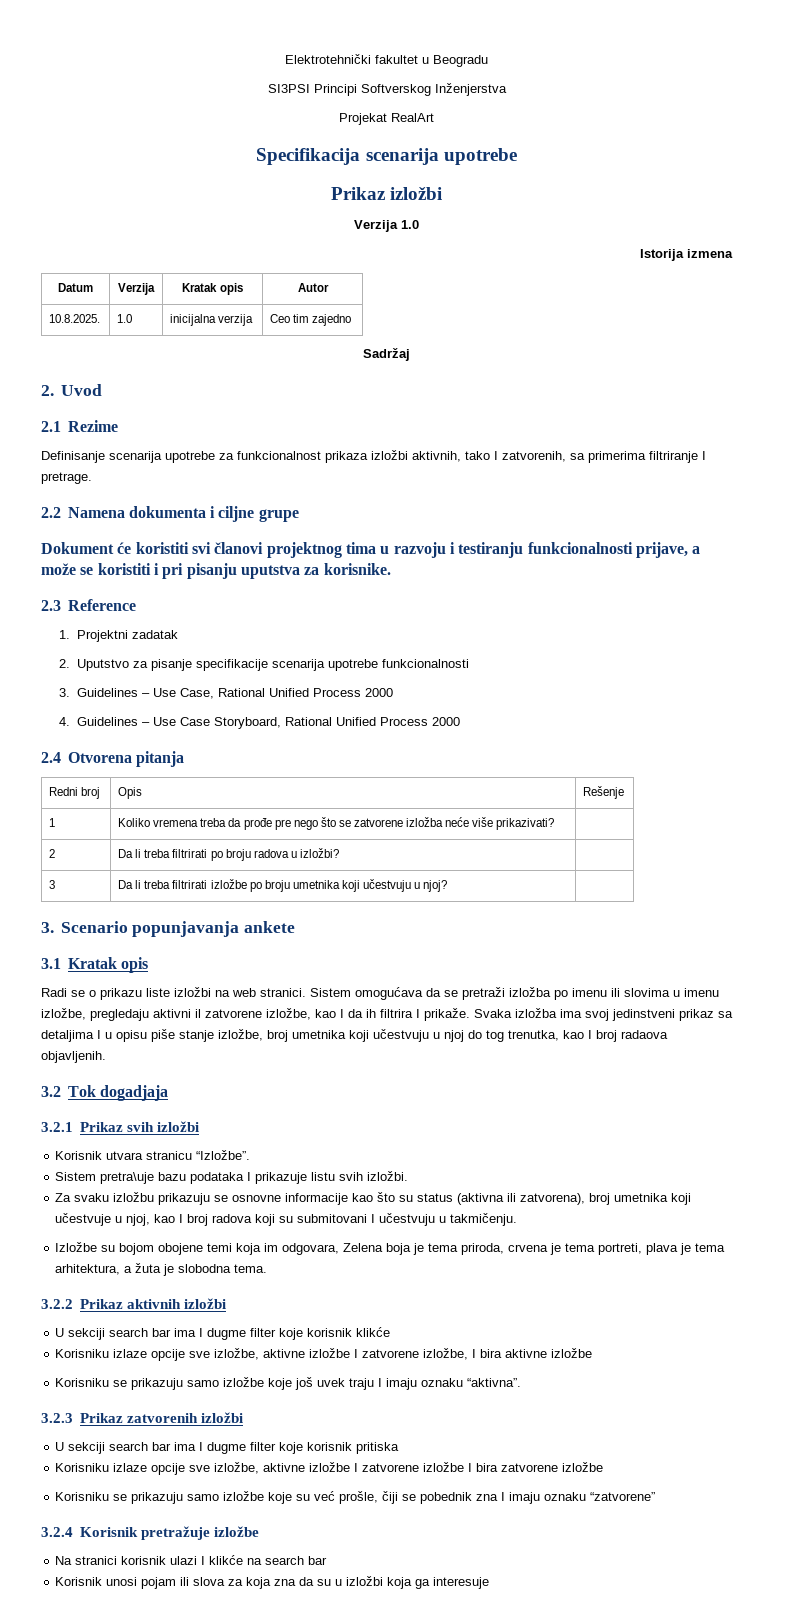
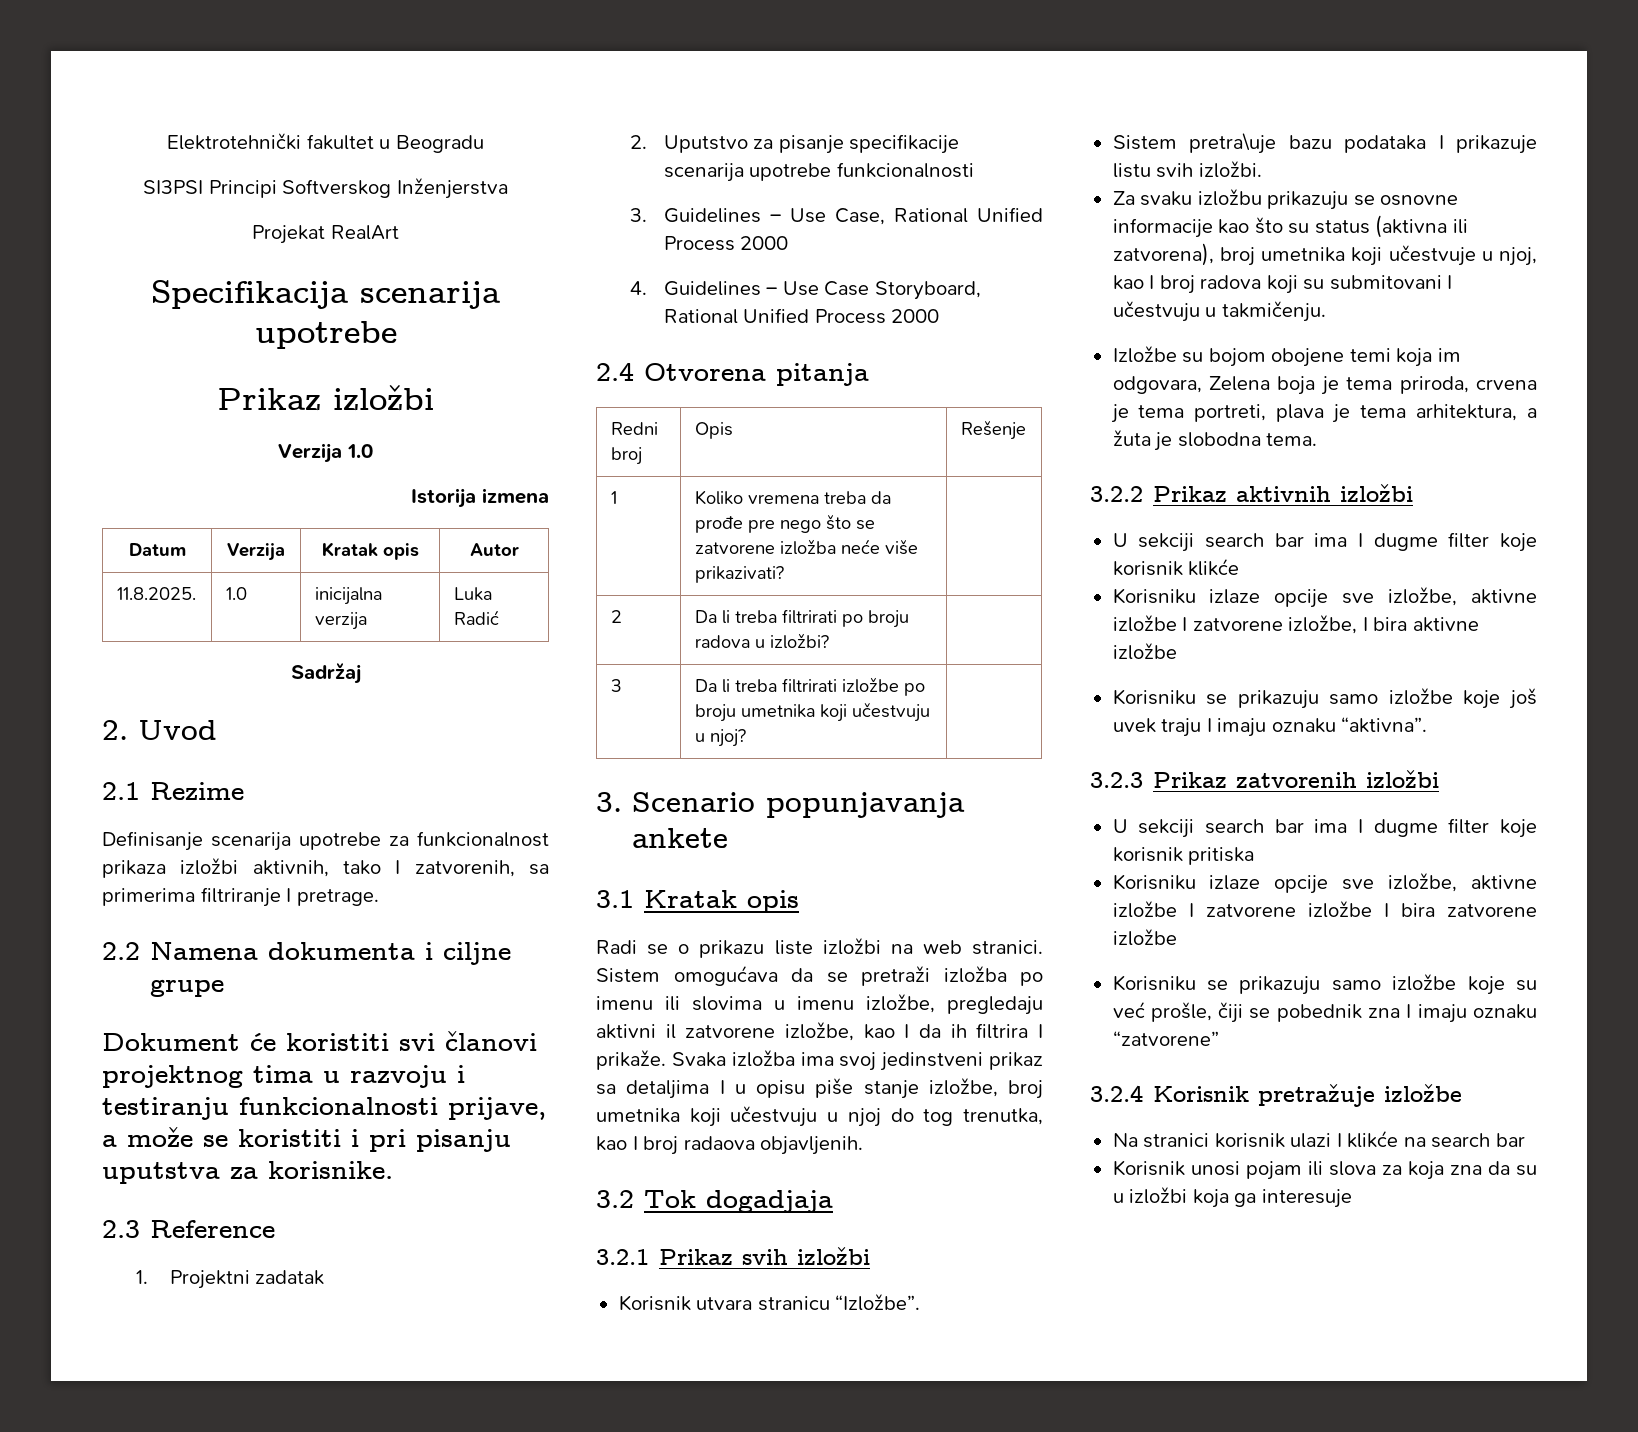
[49,314,101,323] 10.8.2025. -> [116,587,196,600] 11.8.2025.
[270,314,352,326] Ceo tim zajedno -> [453,587,492,601] [453,610,499,625] Luka Radić

